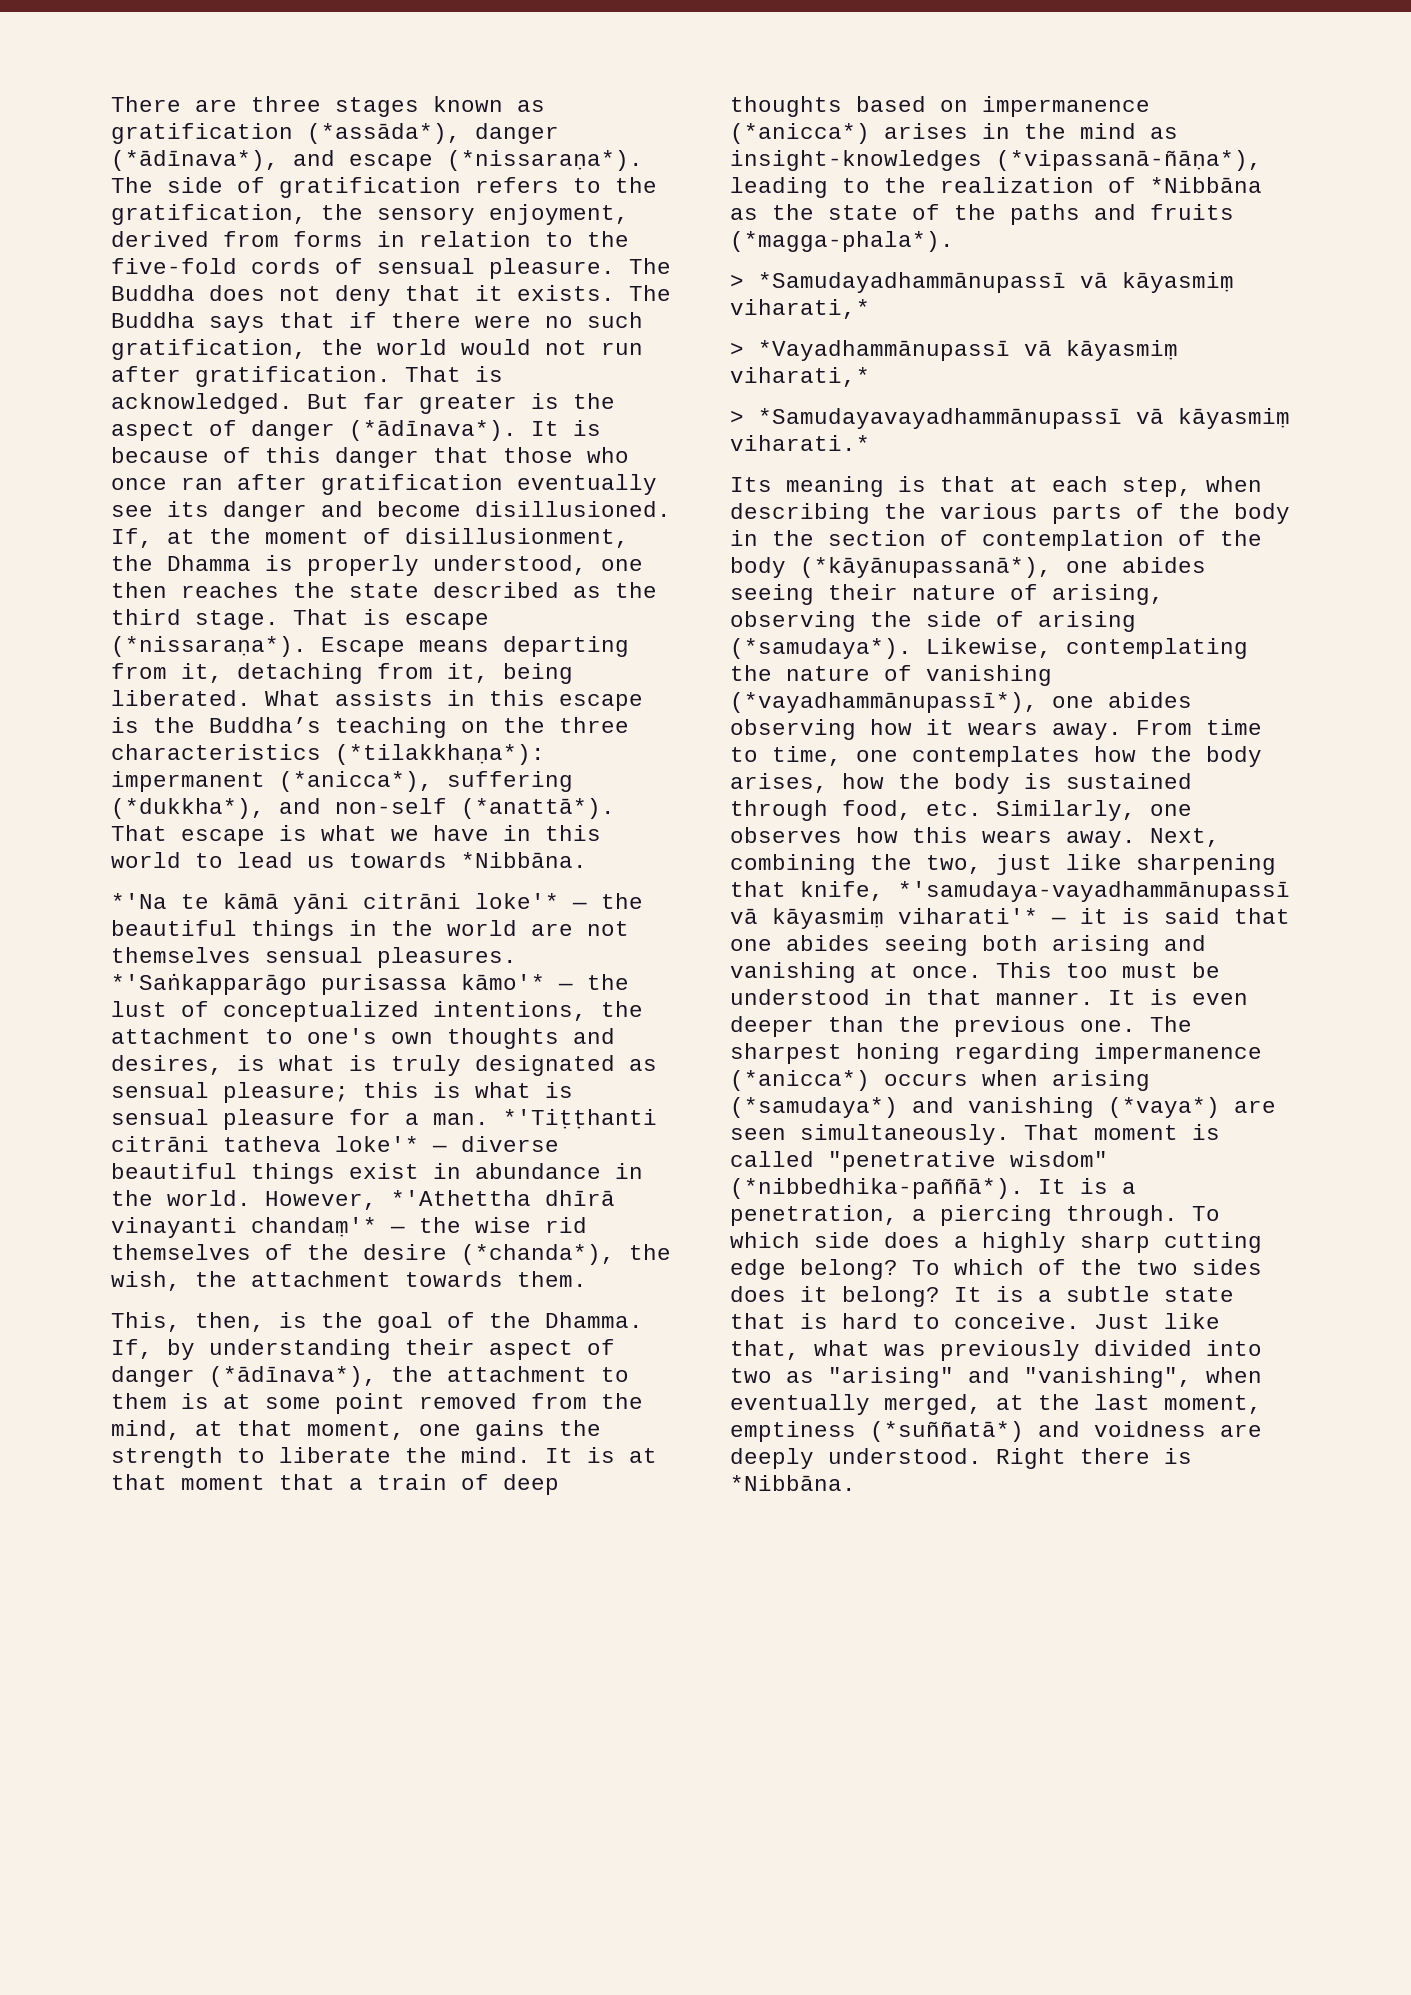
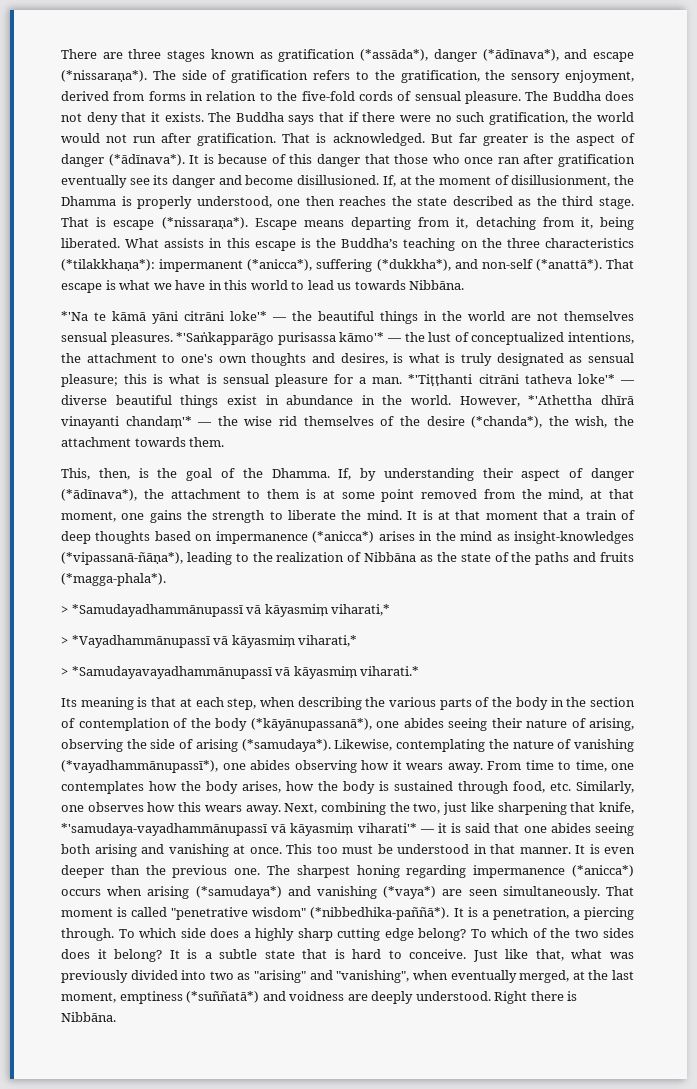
[461,852,587,868] *Nibbāna. -> [409,280,465,290] Nibbāna.
[1150,177,1262,193] *Nibbāna -> [364,552,417,562] Nibbāna
[730,1475,856,1491] *Nibbāna. -> [61,1012,116,1022] Nibbāna.

